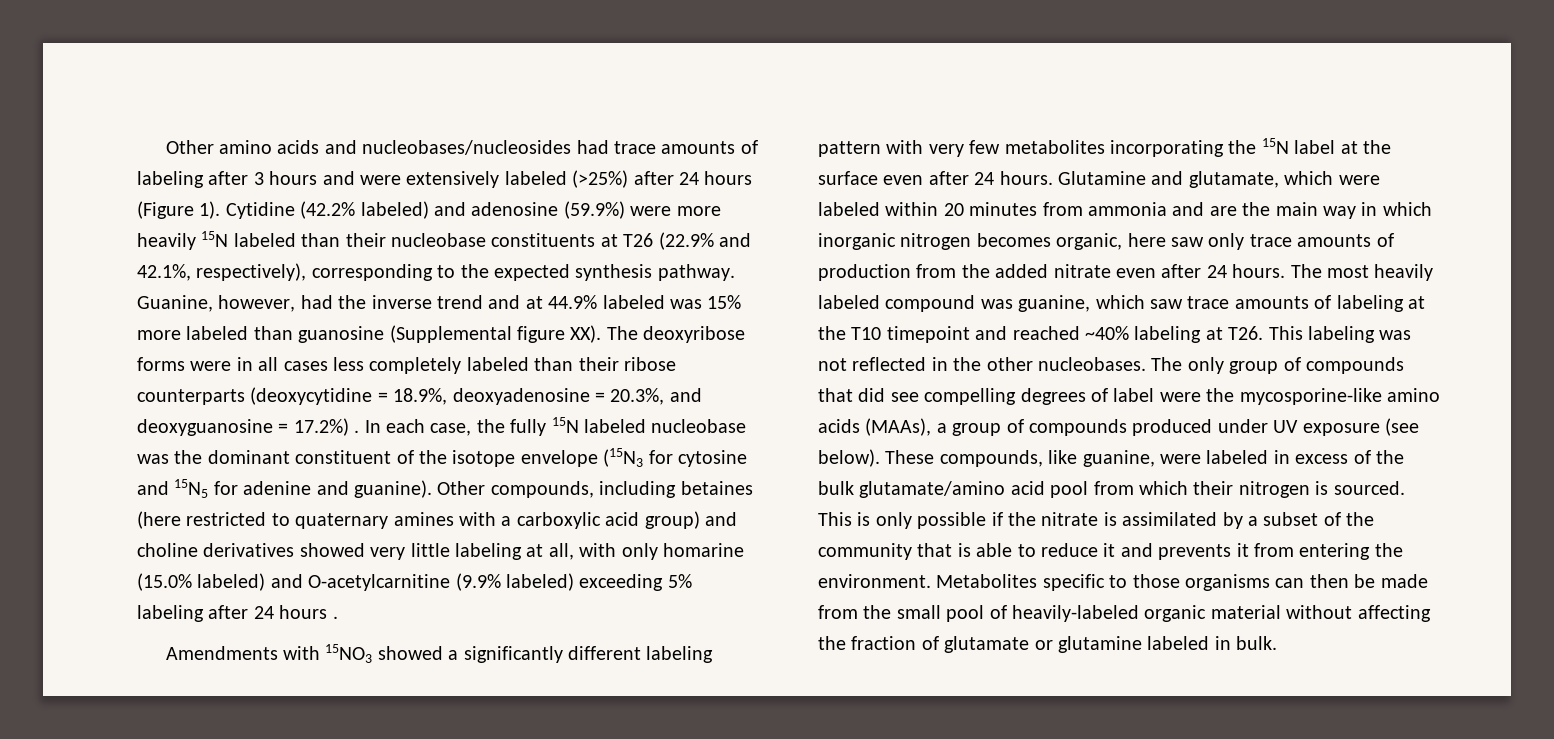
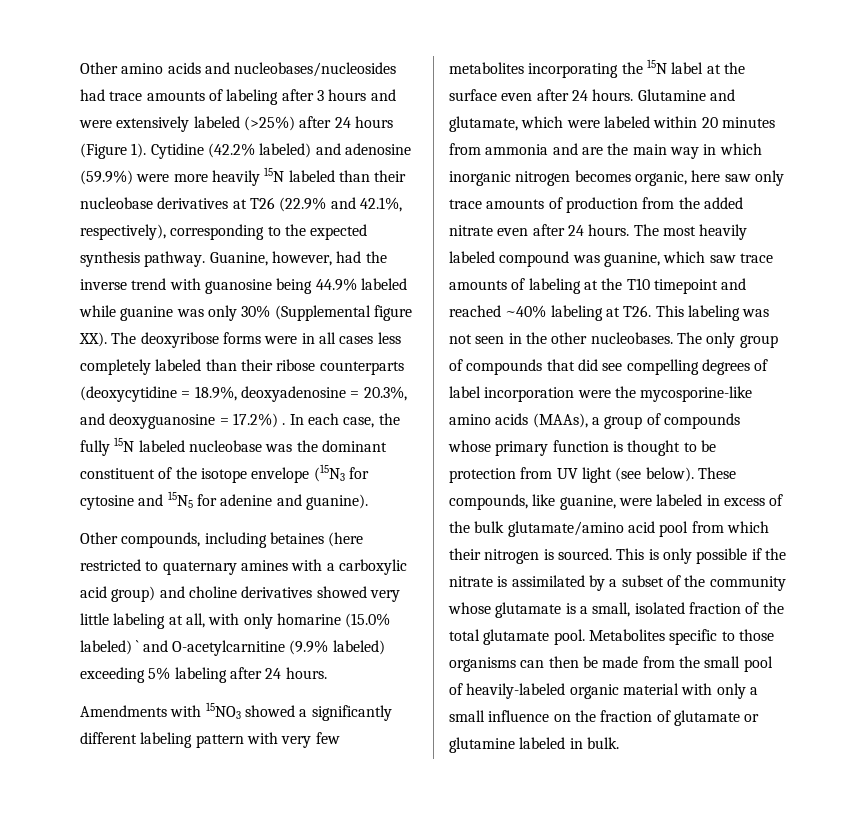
[491,233,596,247] constituents -> [157,197,229,209] derivatives
[488,295,742,309] [137,326,385,343] and at 44.9% labeled was 15% more labeled than guanosine -> [169,278,407,294] [79,305,271,321] with guanosine being 44.9% labeled while guanine was only 30%
(432, 489) none -> (368, 502) //
(266, 582) none -> [136,640,140,652] `
[279,605,338,619] hours . -> [285,667,327,679] hours.
[852,357,927,371] reflected -> [475,336,505,344] seen
(1155, 395) none -> [484,387,575,402] incorporation
[1132,419,1380,436] produced under UV exposure -> [448,440,716,456] [449,467,612,483] whose primary function is thought to be protection from UV light
[917,543,1403,560] [818,574,931,588] that is able to reduce it and prevents it from entering the environment. -> [448,602,784,618] [449,629,585,645] whose glutamate is a small, isolated fraction of the total glutamate pool.
[1286,605,1431,622] without affecting -> [681,683,758,699] [449,710,571,722] with only a small influence on

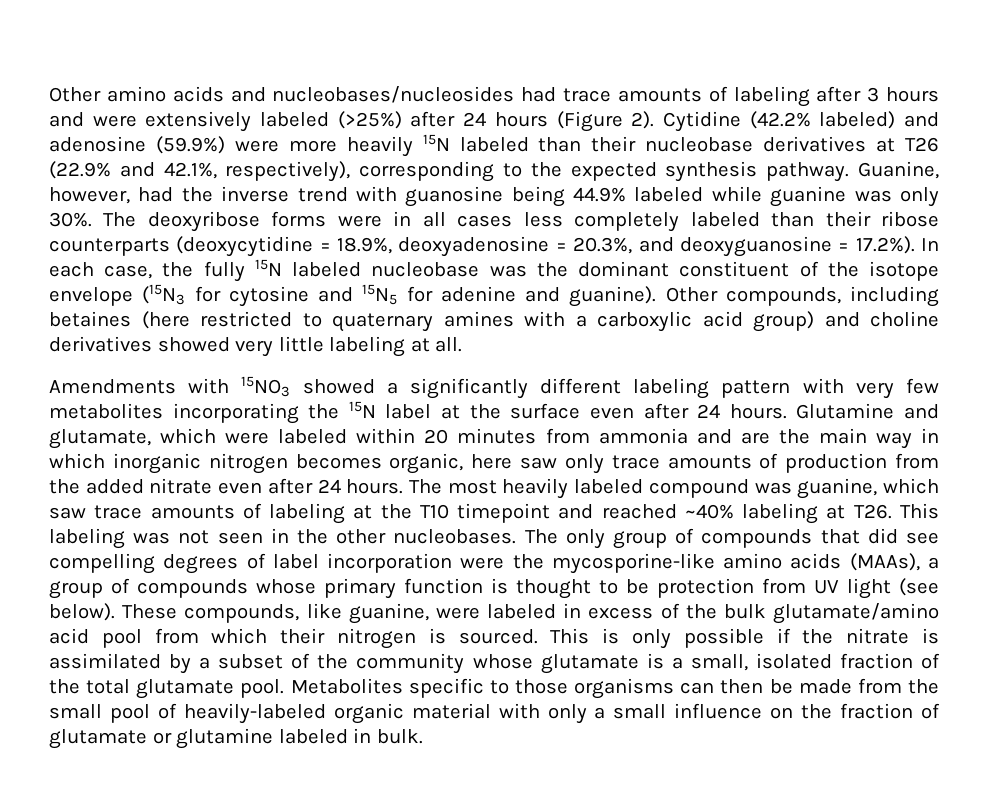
[131,143,147,158] 1). -> [631,111,655,129] 2).
[241,305,412,321] [79,332,107,347] 30% (Supplemental figure XX). -> [49,212,92,227] 30%.
[232,413,286,428] 17.2%) . -> [855,236,915,254] 17.2%).
(368, 502) // -> (657, 296) none
[185,613,391,629] [80,640,385,656] [80,667,327,683] all, with only homarine (15.0% labeled) ` and O-acetylcarnitine (9.9% labeled) exceeding 5% labeling after 24 hours. -> [435,337,463,352] all.

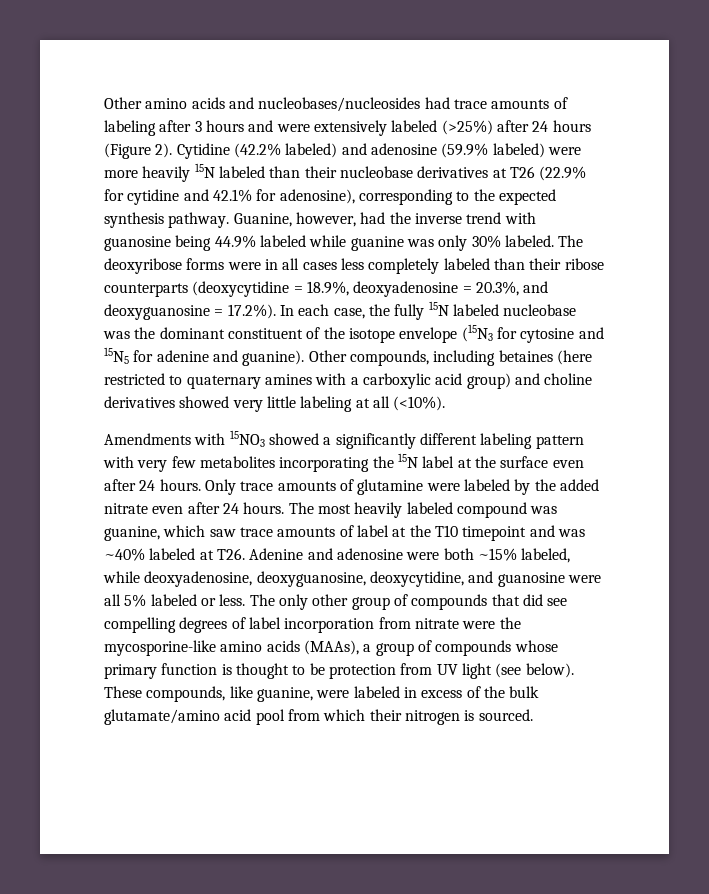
[155,136,225,154] (59.9%) -> [441,143,545,158] (59.9% labeled)
[119,161,351,182] and 42.1%, respectively), -> [104,189,355,205] for cytidine and 42.1% for adenosine),
[49,212,92,227] 30%. -> [471,235,554,248] 30% labeled.
[435,337,463,352] all. -> [372,396,446,411] all (<10%).
[796,403,940,419] [49,428,939,449] [49,453,940,474] Glutamine and glutamate, which were labeled within 20 minutes from ammonia and are the main way in which inorganic nitrogen becomes organic, here saw only trace amounts of production from -> [204,479,531,495] Only trace amounts of glutamine were labeled by
[269,503,346,524] labeling -> [356,525,389,537] label
[601,503,939,524] [49,528,517,549] reached ~40% labeling at T26. This labeling was not seen in the other nucleobases. -> [557,529,585,537] [104,548,571,563] [103,571,601,587] [104,594,246,607] was ~40% labeled at T26. Adenine and adenosine were both ~15% labeled, while deoxyadenosine, deoxyguanosine, deoxycytidine, and guanosine were all 5% labeled or less.
(605, 539) none -> [312,594,349,606] other
(453, 563) none -> [378,617,459,629] from nitrate
[550,628,939,649] [49,653,940,674] [49,678,939,699] [49,703,941,724] [49,728,423,749] This is only possible if the nitrate is assimilated by a subset of the community whose glutamate is a small, isolated fraction of the total glutamate pool. Metabolites specific to those organisms can then be made from the small pool of heavily-labeled organic material with only a small influence on the fraction of glutamate or glutamine labeled in bulk. -> (533, 715) none

